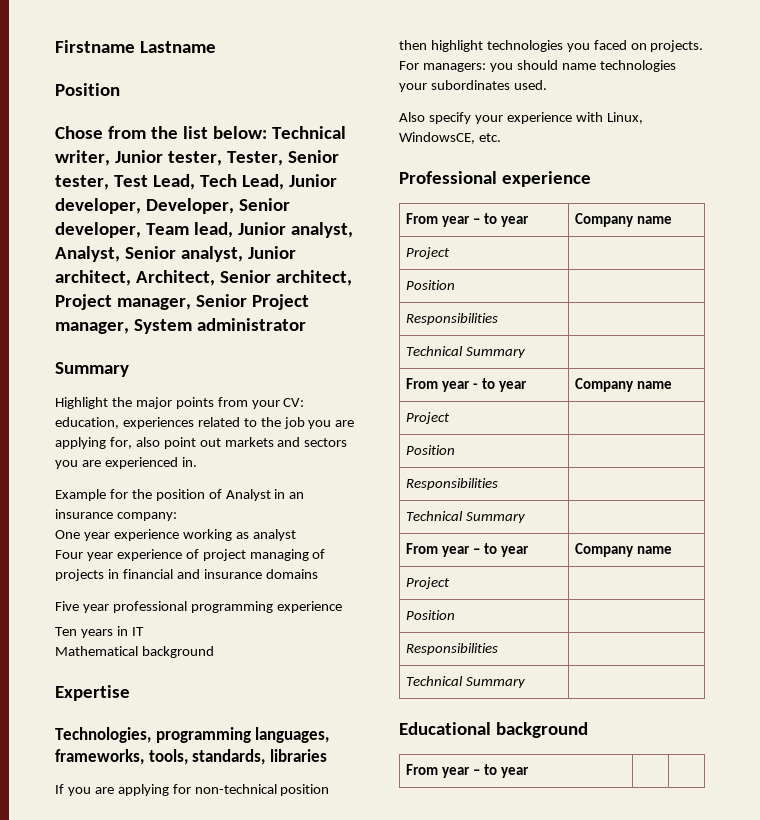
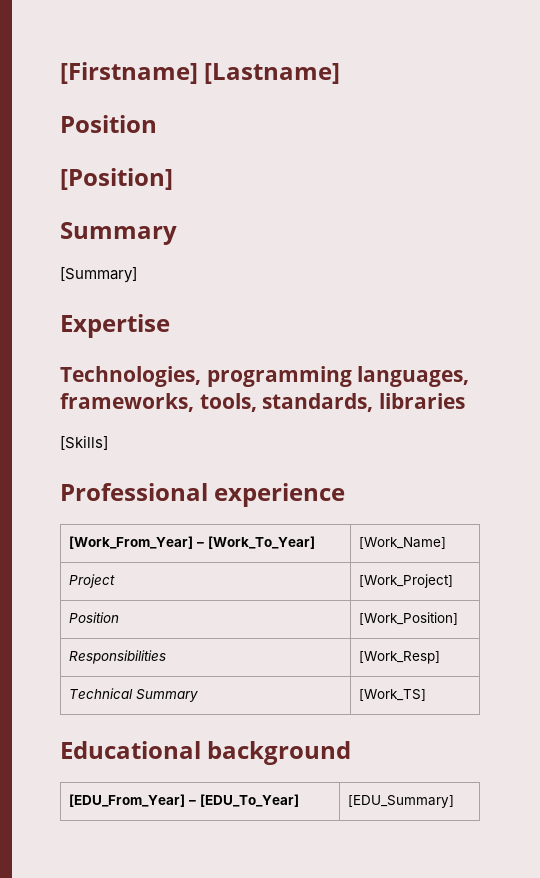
[55,40,216,53] Firstname Lastname -> [60,62,341,84] [Firstname] [Lastname]
[55,126,346,139] [55,150,339,166] [55,174,337,190] [55,198,290,214] [55,222,353,238] [55,246,296,262] [55,270,352,286] [55,294,309,310] [55,318,306,334] [55,362,129,377] [55,397,305,409] [55,417,355,429] [55,437,348,449] [55,457,197,469] [55,489,305,501] [55,509,177,521] [55,529,296,541] [55,549,326,561] [55,569,318,581] [55,601,342,613] [55,626,144,638] [55,646,214,658] Chose from the list below: Technical writer, Junior tester, Tester, Senior tester, Test Lead, Tech Lead, Junior developer, Developer, Senior developer, Team lead, Junior analyst, Analyst, Senior analyst, Junior architect, Architect, Senior architect, Project manager, Senior Project manager, System administrator // Summary // Highlight the major points from your CV: education, experiences related to the job you are applying for, also point out markets and sectors you are experienced in. // Example for the position of Analyst in an insurance company: // One year experience working as analyst // Four year experience of project managing of projects in financial and insurance domains // Five year professional programming experience // Ten years in IT // Mathematical background -> [60,168,173,190] [60,222,177,245] [60,267,137,283] [Position] // Summary // [Summary]
[55,784,330,796] [399,40,704,52] [399,60,676,72] [399,80,547,92] [399,112,643,124] [399,132,501,144] [399,171,591,187] [406,213,529,227] [575,213,673,227] [406,247,451,259] [406,280,456,290] [406,313,499,325] [406,346,527,358] [406,378,527,392] [575,378,673,392] [406,412,451,424] [406,445,456,455] [406,478,499,490] [406,511,527,523] [406,543,529,557] [575,543,673,557] [406,577,451,589] [406,610,456,620] [406,643,499,655] [406,676,527,688] [399,722,588,738] [406,764,529,778] If you are applying for non-technical position then highlight technologies you faced on projects. For managers: you should name technologies your subordinates used. // Also specify your experience with Linux, WindowsCE, etc. // Professional experience // From year – to year | Company name // Project | // Position | // Responsibilities | // Technical Summary | // From year - to year | Company name // Project | // Position | // Responsibilities | // Technical Summary | // From year – to year | Company name // Project | // Position | // Responsibilities | // Technical Summary | // Educational background // From year – to year | | -> [60,435,108,450] [60,483,346,507] [69,536,316,549] [359,537,447,549] [69,574,116,588] [359,574,454,588] [69,612,120,623] [359,612,459,625] [69,650,167,664] [359,651,441,664] [69,688,199,702] [359,689,427,701] [60,741,352,765] [69,794,300,807] [348,795,455,808] [Skills] // Professional experience // [Work_From_Year] – [Work_To_Year] | [Work_Name] // Project | [Work_Project] // Position | [Work_Position] // Responsibilities | [Work_Resp] // Technical Summary | [Work_TS] // Educational background // [EDU_From_Year] – [EDU_To_Year] | [EDU_Summary]

